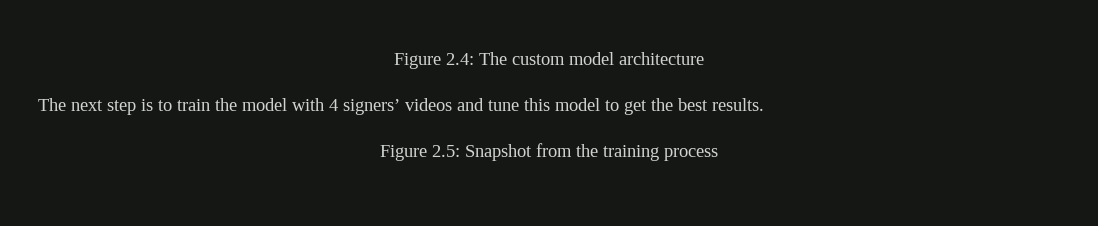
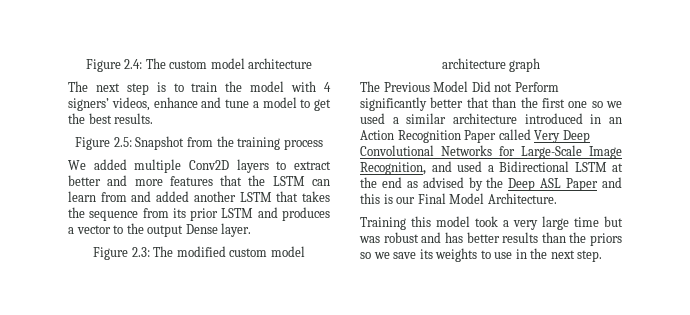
[405,98,452,111] videos -> [111,97,198,111] videos, enhance
[524,98,550,111] this -> [252,101,259,108] a
(718, 154) none -> [68,159,331,173] [68,175,330,186] [68,191,330,202] [68,207,330,221] [68,223,252,237] [93,246,305,260] [441,58,541,72] [360,81,559,92] [360,97,622,111] [360,113,622,124] [360,129,590,143] [360,145,622,159] [360,161,623,175] [360,177,622,191] [360,193,557,204] [360,216,623,230] [359,232,622,246] [360,248,603,262] // We added multiple Conv2D layers to extract better and more features that the LSTM can learn from and added another LSTM that takes the sequence from its prior LSTM and produces a vector to the output Dense layer. // Figure 2.3: The modified custom model architecture graph // The Previous Model Did not Perform significantly better that than the first one so we used a similar architecture introduced in an Action Recognition Paper called Very Deep Convolutional Networks for Large-Scale Image Recognition, and used a Bidirectional LSTM at the end as advised by the Deep ASL Paper and this is our Final Model Architecture. // Training this model took a very large time but was robust and has better results than the priors so we save its weights to use in the next step.

